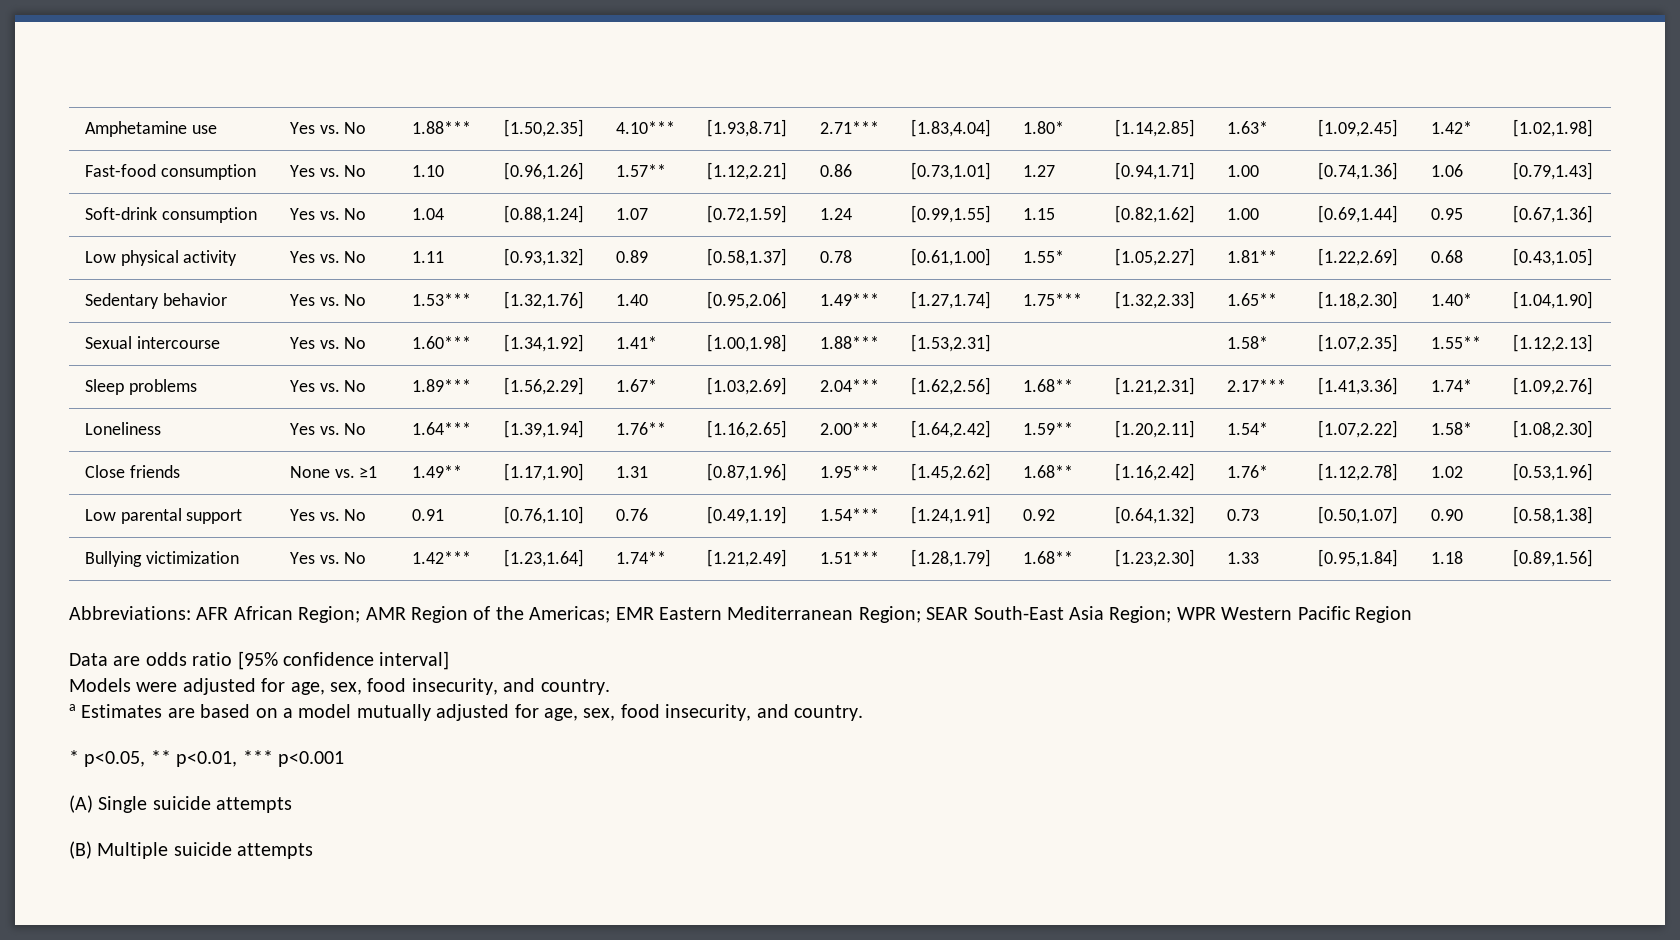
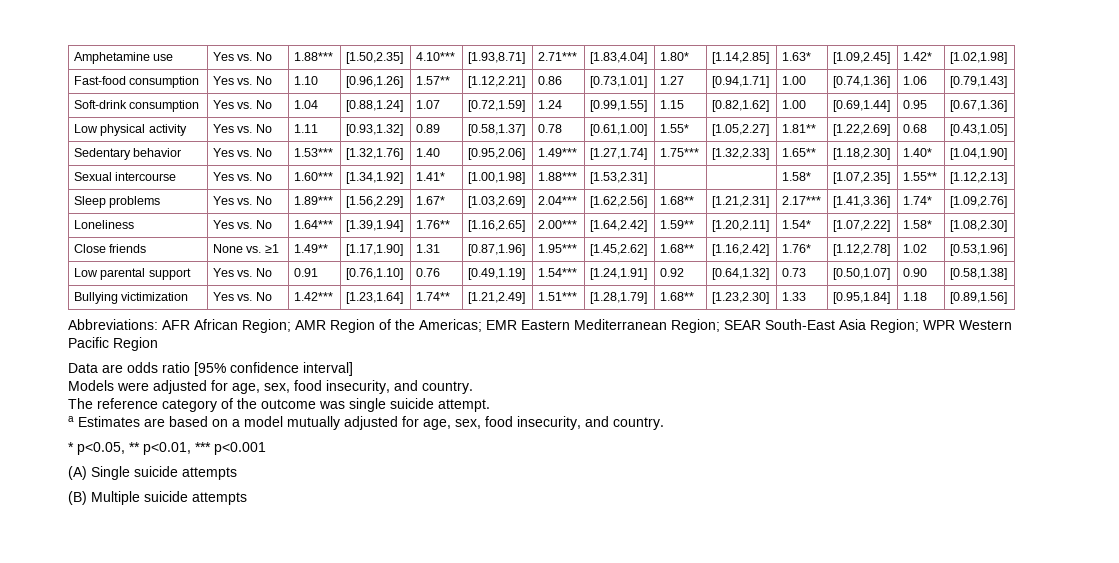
(610, 687) none -> [68,398,490,412] // The reference category of the outcome was single suicide attempt.

